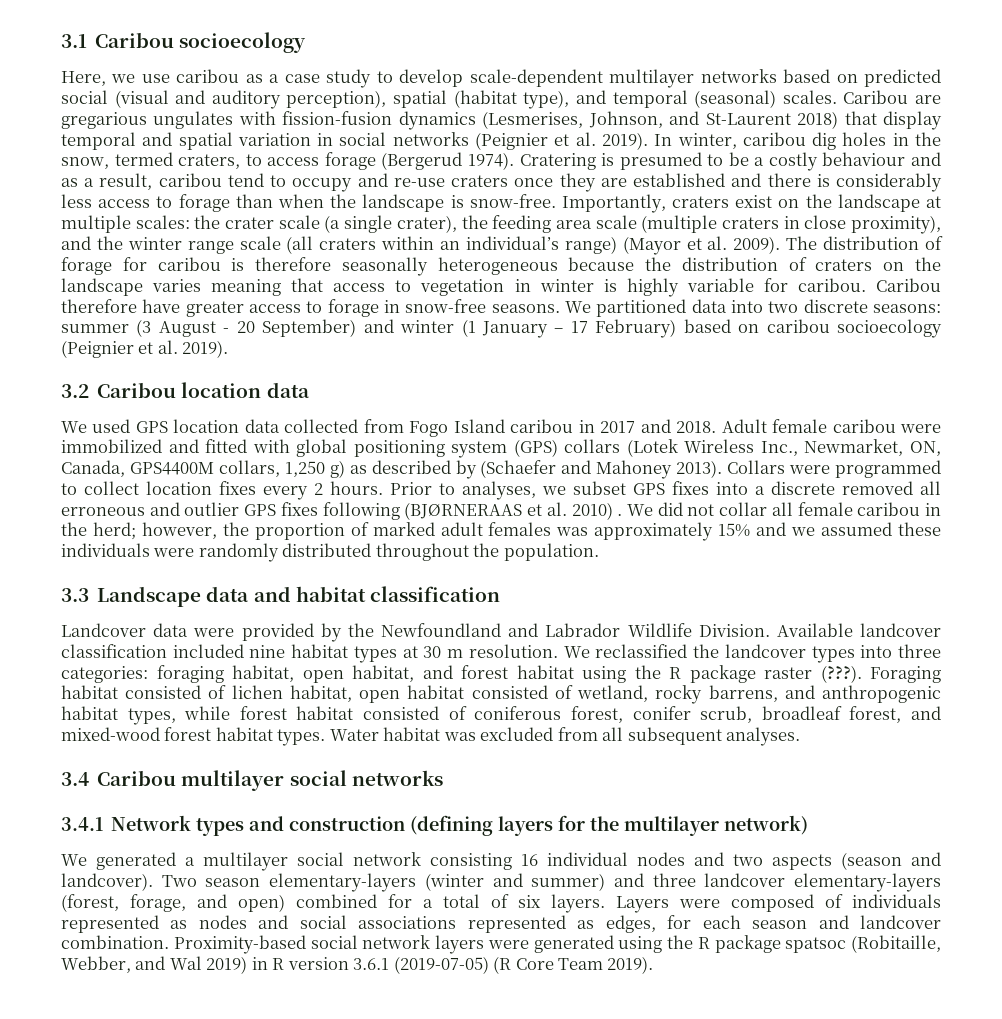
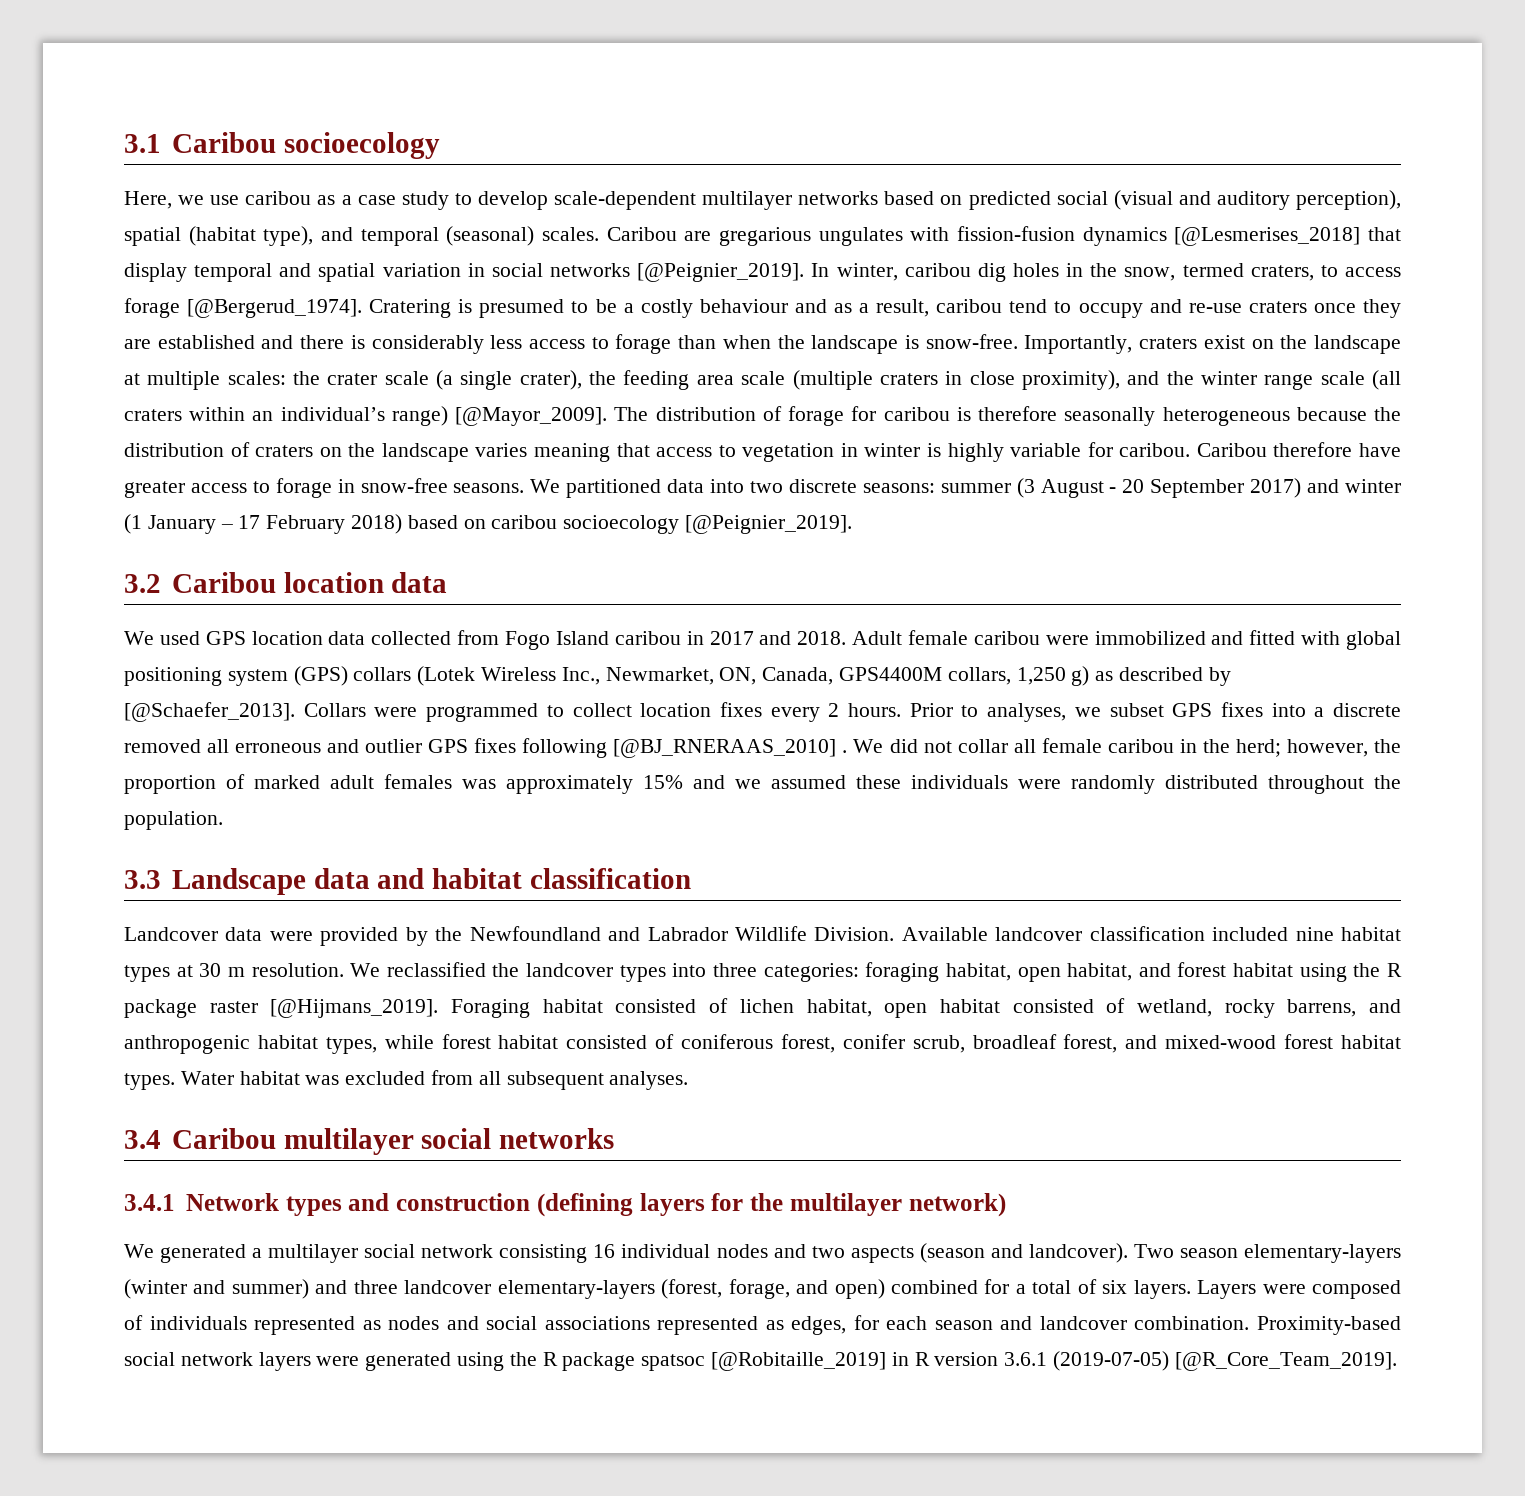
[482,111,839,129] (Lesmerises, Johnson, and St-Laurent 2018) -> [1174,227,1361,246] [@Lesmerises_2018]
[475,132,648,150] (Peignier et al. 2019). -> [637,263,805,282] [@Peignier_2019].
[381,152,514,170] (Bergerud 1974). -> [187,299,363,318] [@Bergerud_1974].
[622,236,781,255] (Mayor et al. 2009). -> [455,407,608,426] [@Mayor_2009].
[262,319,357,337] September) -> [1150,478,1302,498] September 2017)
[595,319,677,338] February) -> [266,514,403,534] February 2018)
[61,340,229,358] (Peignier et al. 2019). -> [685,515,853,534] [@Peignier_2019].
[480,460,723,479] (Schaefer and Mahoney 2013). -> [124,702,295,722] [@Schaefer_2013].
[404,502,613,520] (BJØRNERAAS et al. 2010) -> [613,739,837,758] [@BJ_RNERAAS_2010]
[820,665,862,683] (???). -> [270,999,439,1018] [@Hijmans_2019].
[851,935,941,953] [61,956,248,974] (Robitaille, Webber, and Wal 2019) -> [711,1352,887,1371] [@Robitaille_2019]
[493,956,654,974] (R Core Team 2019). -> [1174,1352,1397,1371] [@R_Core_Team_2019].

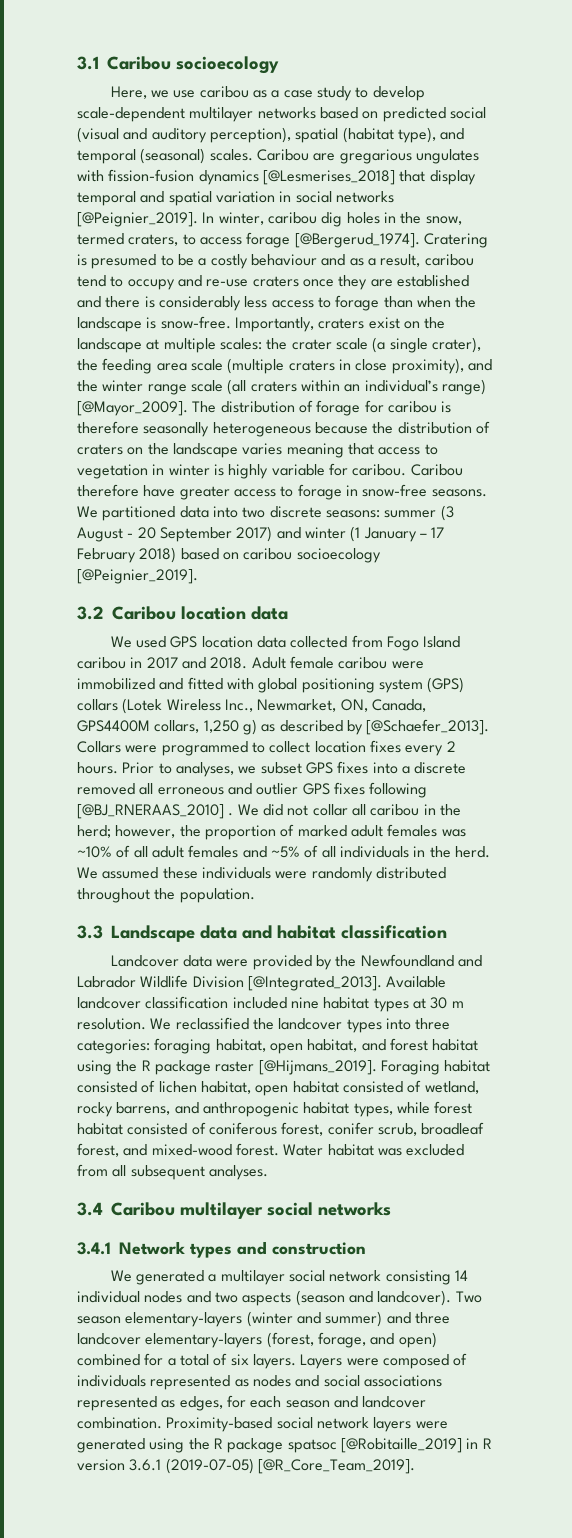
[1041,738,1102,753] female -> (366, 810) none
[506,775,761,794] approximately 15% and we -> [77,845,490,858] [77,867,98,879] ~10% of all adult females and ~5% of all individuals in the herd. We
[814,927,895,941] Division. -> [192,976,382,991] Division [@Integrated_2013].
[1284,1034,1402,1049] [124,1073,175,1090] forest habitat types. -> [235,1143,279,1156] forest.
[536,1193,1006,1217] (defining layers for the multilayer network) -> (366, 1248) none
[593,1244,616,1258] 16 -> [454,1270,468,1281] 14

